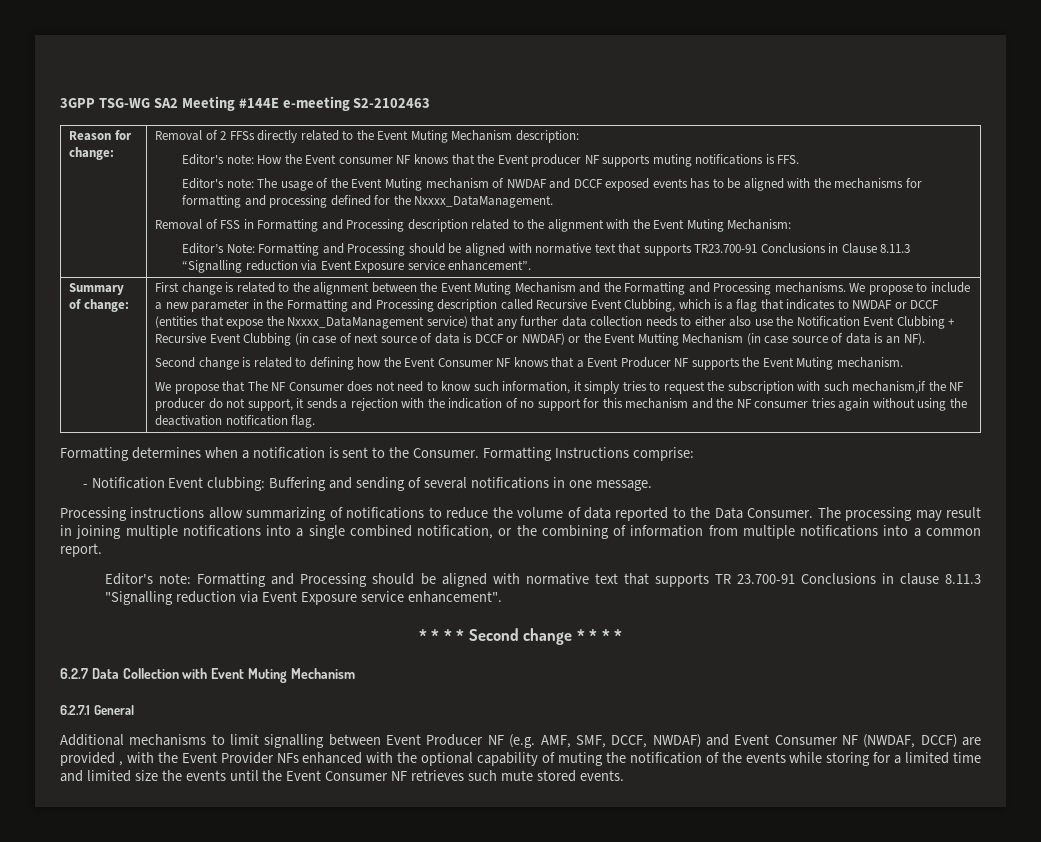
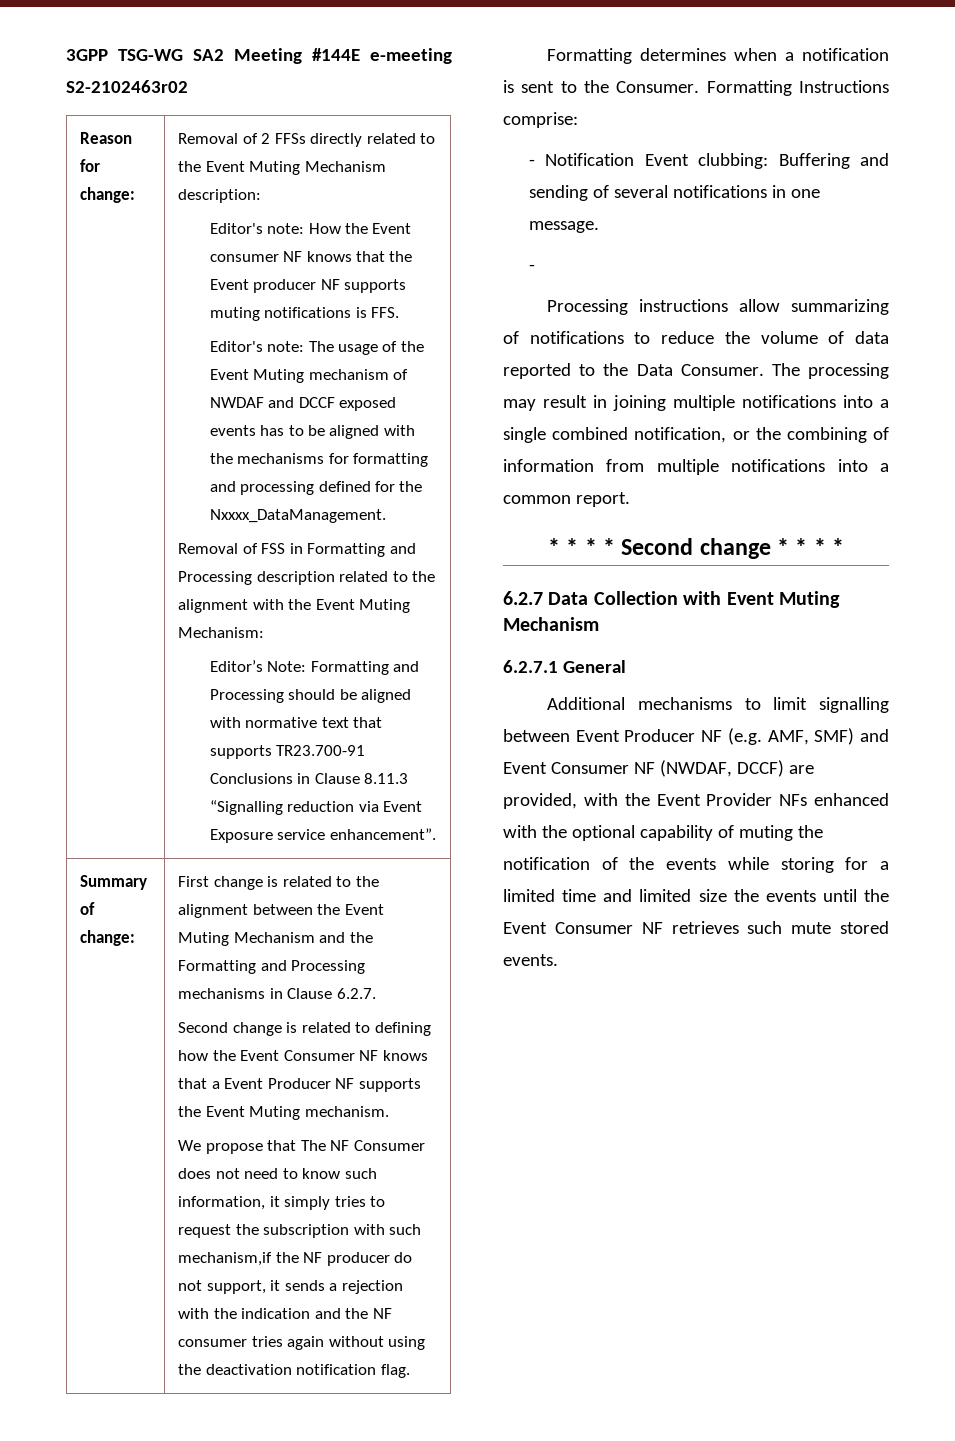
[353,98,431,108] S2-2102463 -> [66,80,188,93] S2-2102463r02
[774,282,970,295] [155,299,940,312] [155,316,956,329] [155,333,925,346] mechanisms. We propose to include a new parameter in the Formatting and Processing description called Recursive Event Clubbing, which is a flag that indicates to NWDAF or DCCF (entities that expose the Nxxxx_DataManagement service) that any further data collection needs to either also use the Notification Event Clubbing + Recursive Event Clubbing (in case of next source of data is DCCF or NWDAF) or the Event Mutting Mechanism (in case source of data is an NF). -> [178,988,376,999] mechanisms in Clause 6.2.7.
[505,398,689,411] of no support for this mechanism -> (311, 1313) none
(652, 485) none -> [528,264,535,271] // -
[105,573,981,587] [105,591,502,605] // Editor's note: Formatting and Processing should be aligned with normative text that supports TR 23.700-91 Conclusions in clause 8.11.3 "Signalling reduction via Event Exposure service enhancement". -> (630, 499) none
[575,734,701,748] SMF, DCCF, NWDAF) -> [814,728,855,745] SMF)
[60,752,123,766] provided , -> [503,793,577,809] provided,

